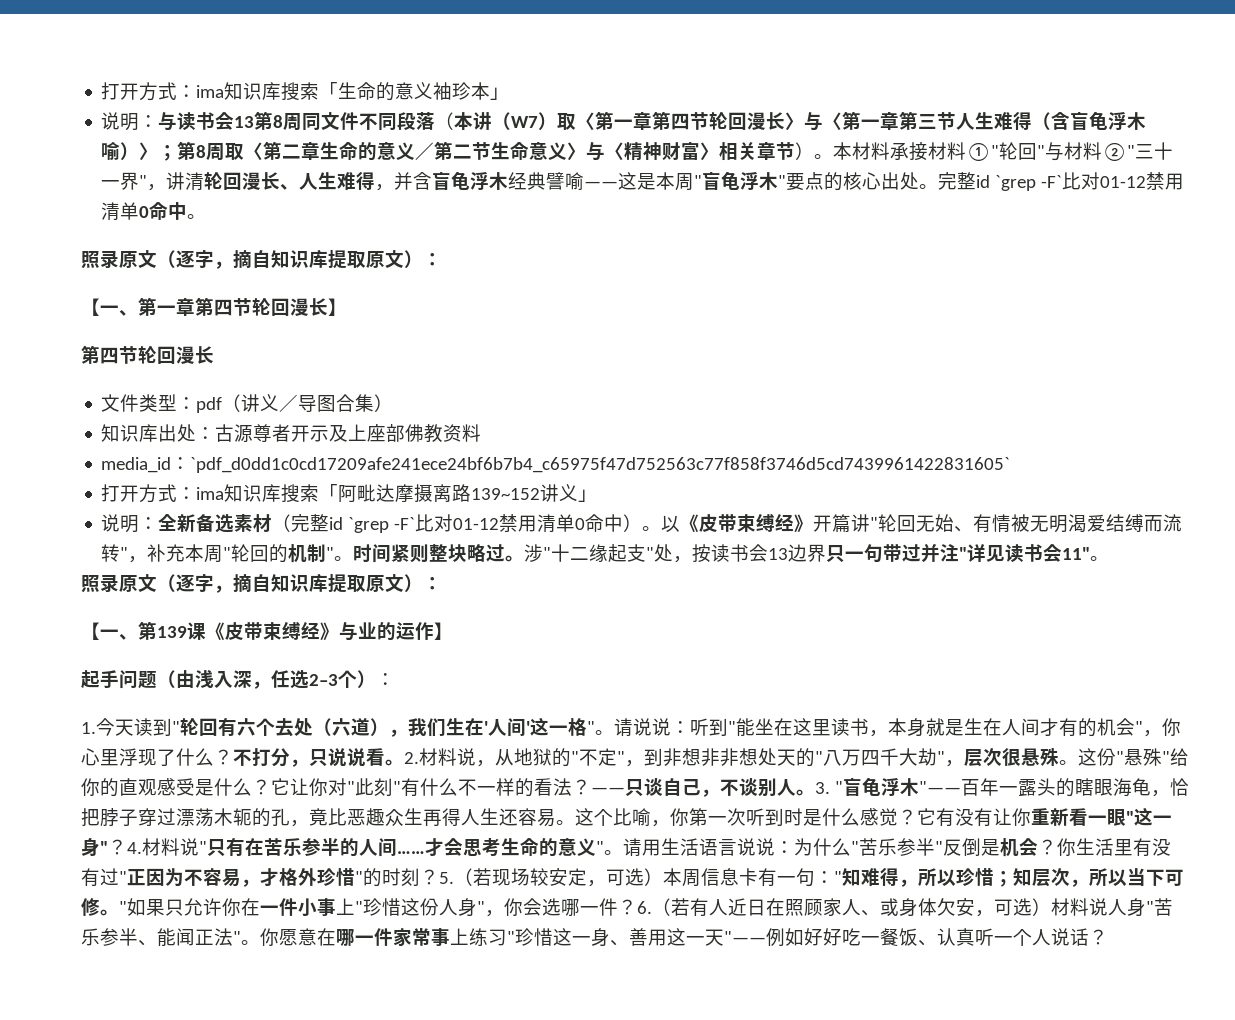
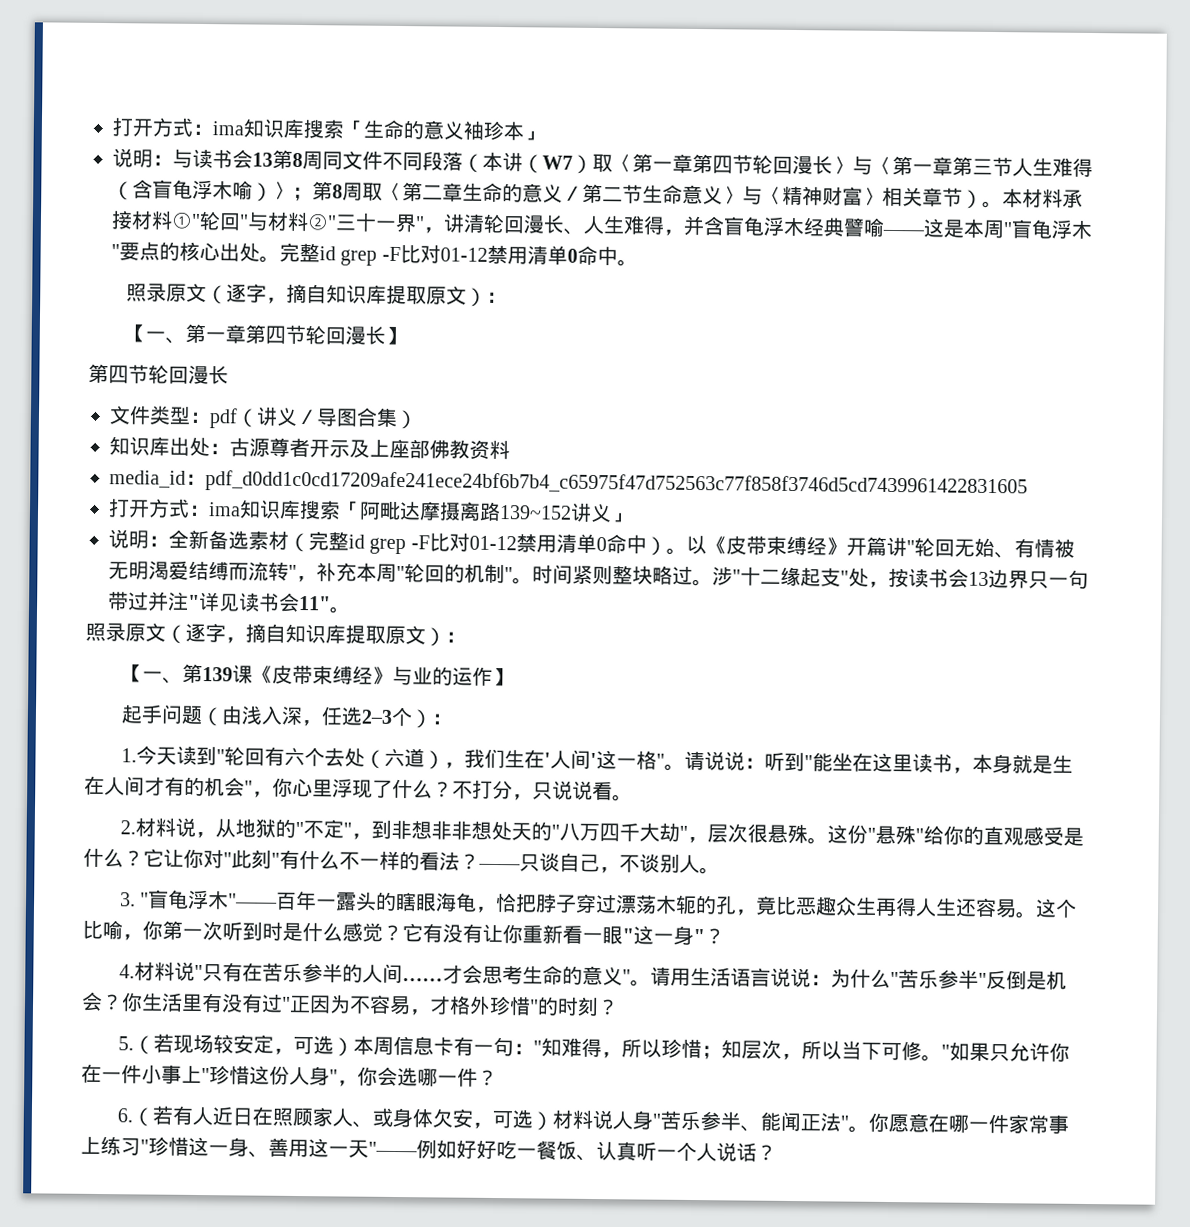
[995,175,1063,191] `grep -F` -> [340,246,401,266] grep -F
[190,457,1011,473] `pdf_d0dd1c0cd17209afe241ece24bf6b7b4_c65975f47d752563c77f858f3746d5cd7439961422831605` -> [205,470,1028,499] pdf_d0dd1c0cd17209afe241ece24bf6b7b4_c65975f47d752563c77f858f3746d5cd7439961422831605
[348,517,416,533] `grep -F` -> [369,535,430,555] grep -F
(404, 762) none -> (633, 798) //
(815, 792) none -> (720, 871) //
(127, 847) none -> (725, 936) //
(439, 877) none -> (619, 1007) //
(637, 907) none -> (498, 1078) //

